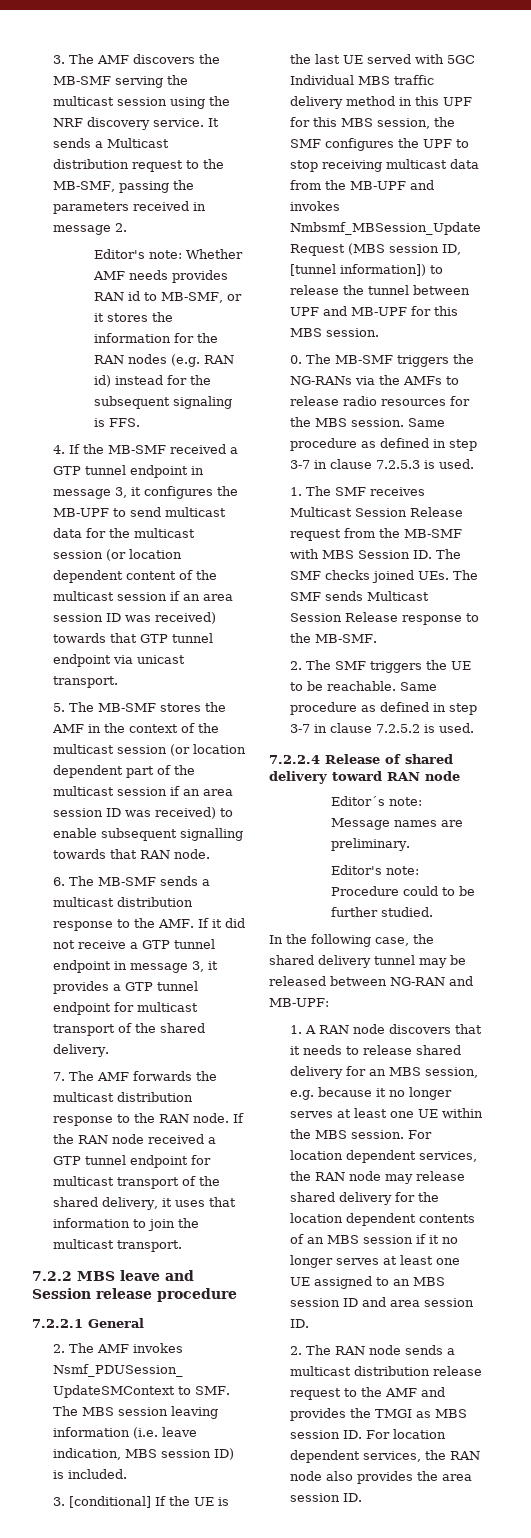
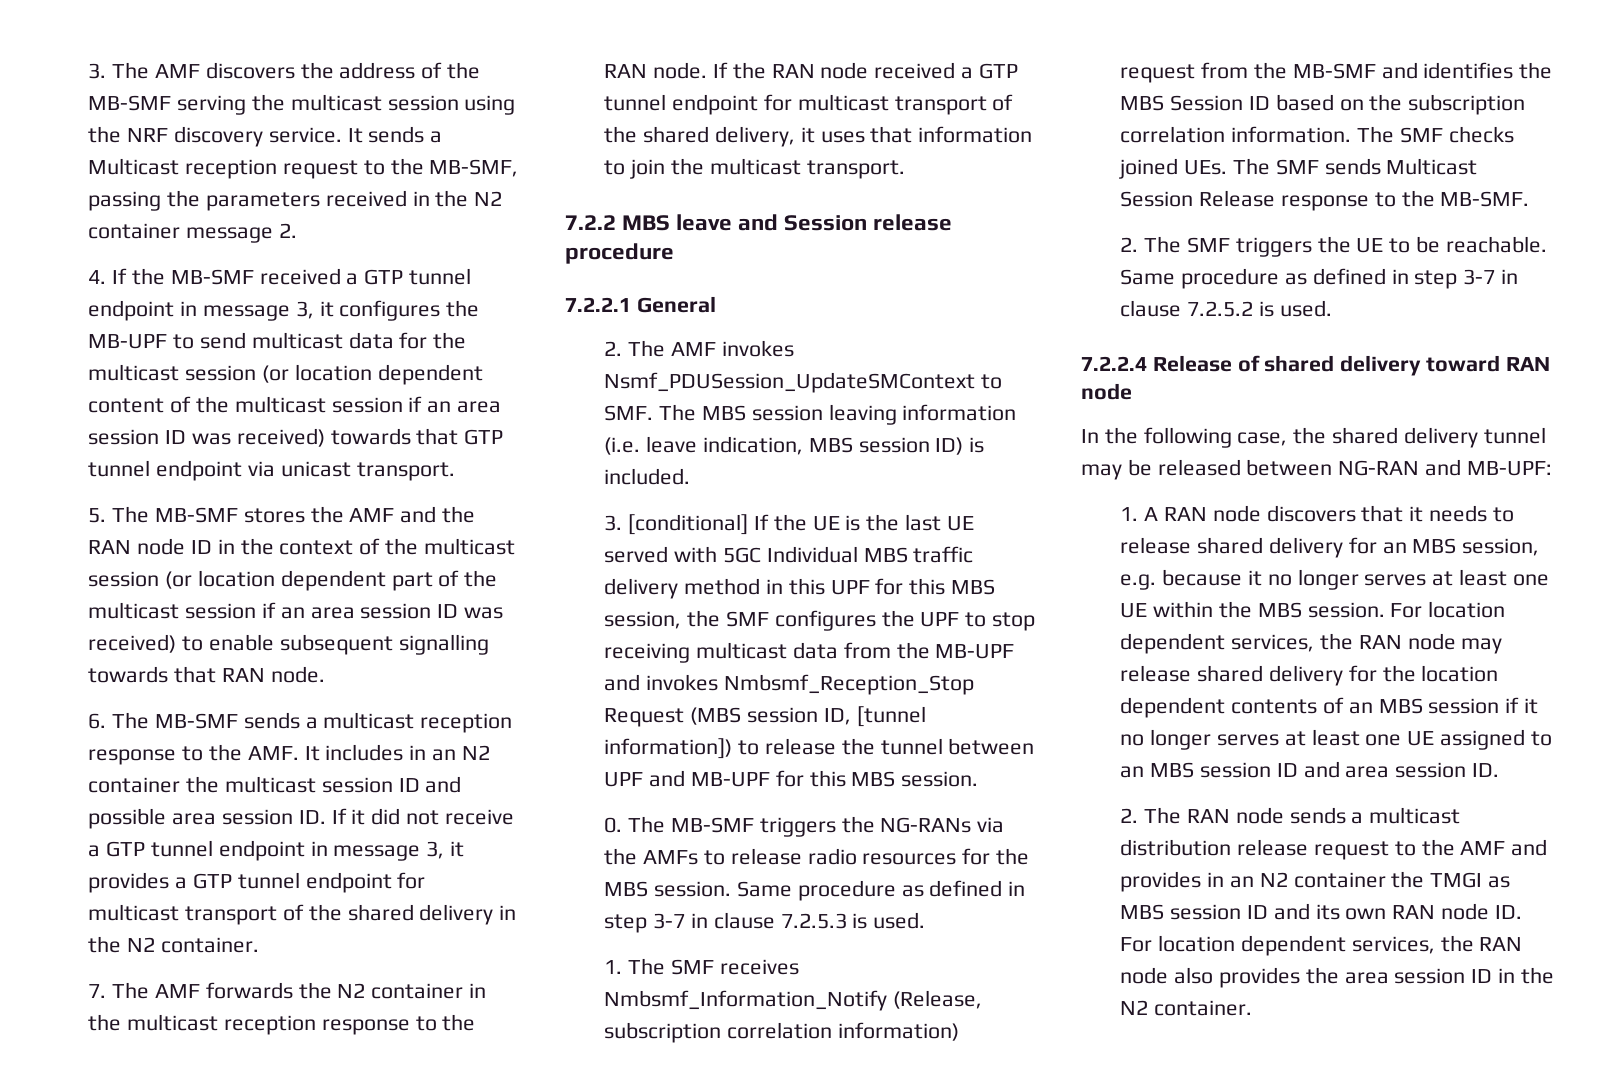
(220, 59) none -> [339,62,481,79] address of the
[52,159,129,169] distribution -> [185,159,278,179] reception
(206, 206) none -> [435,190,503,207] [88,223,181,239] the N2 container
[93,249,243,259] [92,270,228,283] [93,291,242,303] [93,312,173,322] [93,333,218,343] [93,354,234,367] [93,375,211,387] [93,396,232,409] [93,418,140,427] // Editor's note: Whether AMF needs provides RAN id to MB-SMF, or it stores the information for the RAN nodes (e.g. RAN id) instead for the subsequent signaling is FFS. -> (298, 230) none
(84, 728) none -> [400,506,476,523] [88,538,213,555] and the RAN node ID
[116,897,193,907] distribution -> [420,713,513,733] reception
(194, 923) none -> [304,744,490,761] [88,776,462,793] [88,808,326,829] It includes in an N2 container the multicast session ID and possible area session ID.
[52,1044,109,1057] delivery. -> [419,904,517,925] [88,936,260,953] delivery in the N2 container.
[52,1092,193,1102] multicast distribution -> [337,983,487,999] [88,1014,317,1035] N2 container in the multicast reception
[289,222,481,235] Nmbsmf_MBSession_Update -> [724,674,975,695] Nmbsmf_Reception_Stop
[289,507,463,517] [289,528,462,541] [289,549,432,559] Multicast Session Release request from the MB-SMF with MBS Session ID. -> [604,990,983,1011] [604,1022,960,1043] [1120,62,1553,83] [1120,94,1526,115] [1120,126,1352,143] Nmbsmf_Information_Notify (Release, subscription correlation information) request from the MB-SMF and identifies the MBS Session ID based on the subscription correlation information.
[330,796,422,806] [330,818,463,830] [330,838,410,851] [330,865,419,875] [330,886,475,896] [330,907,433,917] // Editor´s note: Message names are preliminary. // Editor's note: Procedure could to be further studied. -> (1132, 391) none
(346, 1414) none -> [1207,872,1386,888] in an N2 container
(340, 1434) none -> [1247,903,1490,920] ID and its own RAN node
[342,1493,362,1502] ID. -> [1471,967,1554,984] [1120,1000,1253,1016] ID in the N2 container.

